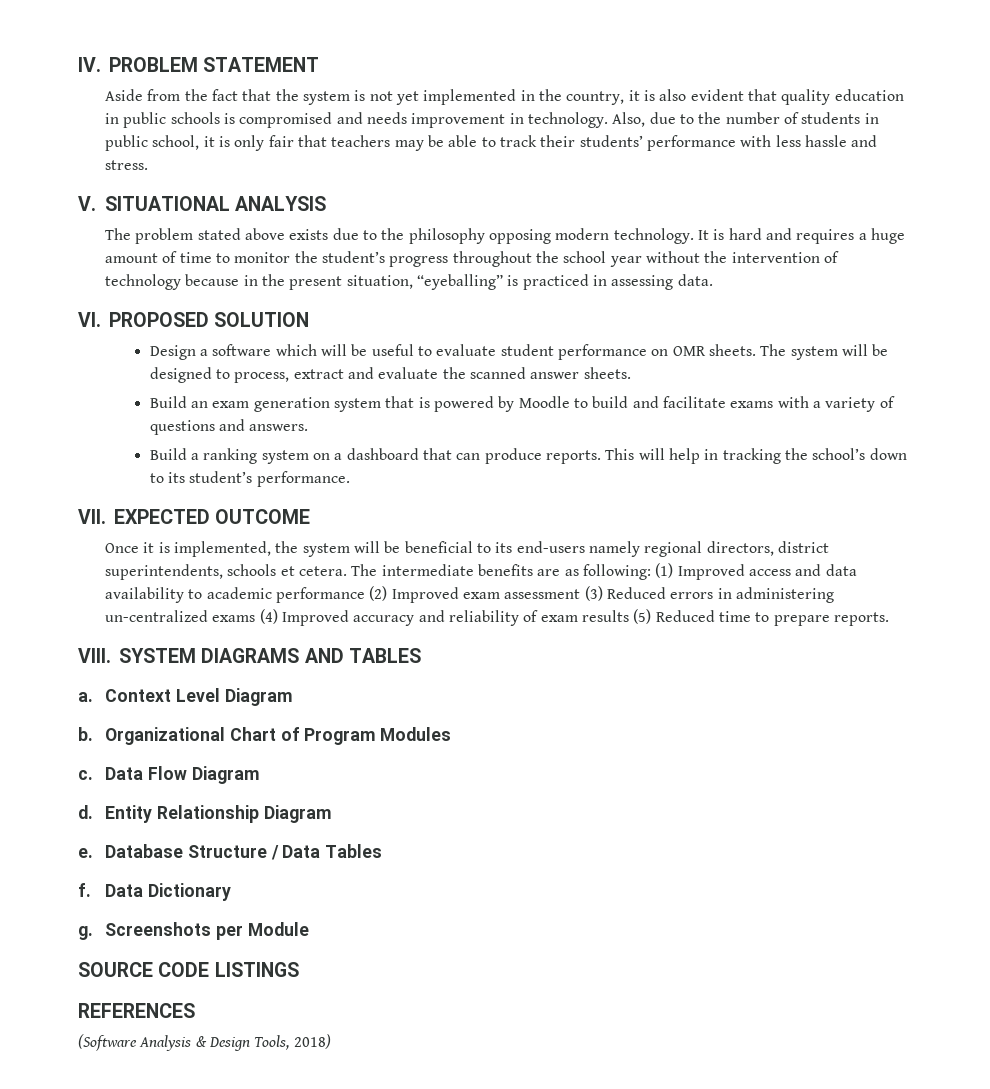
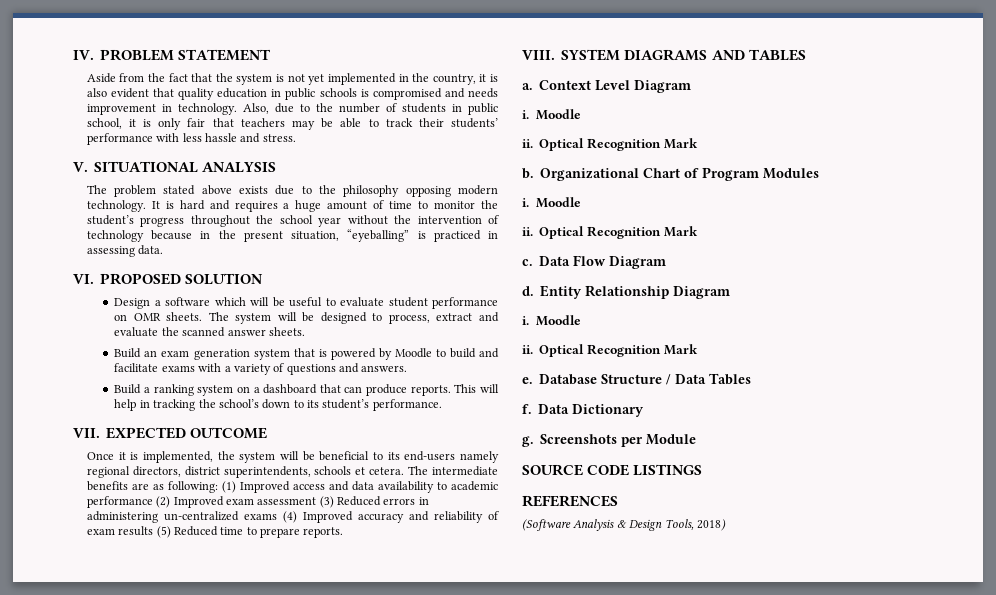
(292, 697) none -> [522,109,581,120] [522,138,698,151] // i. Moodle // ii. Optical Recognition Mark
(452, 734) none -> [522,197,581,208] [522,226,698,239] // i. Moodle // ii. Optical Recognition Mark
(331, 814) none -> [522,315,581,326] [522,344,698,357] // i. Moodle // ii. Optical Recognition Mark

